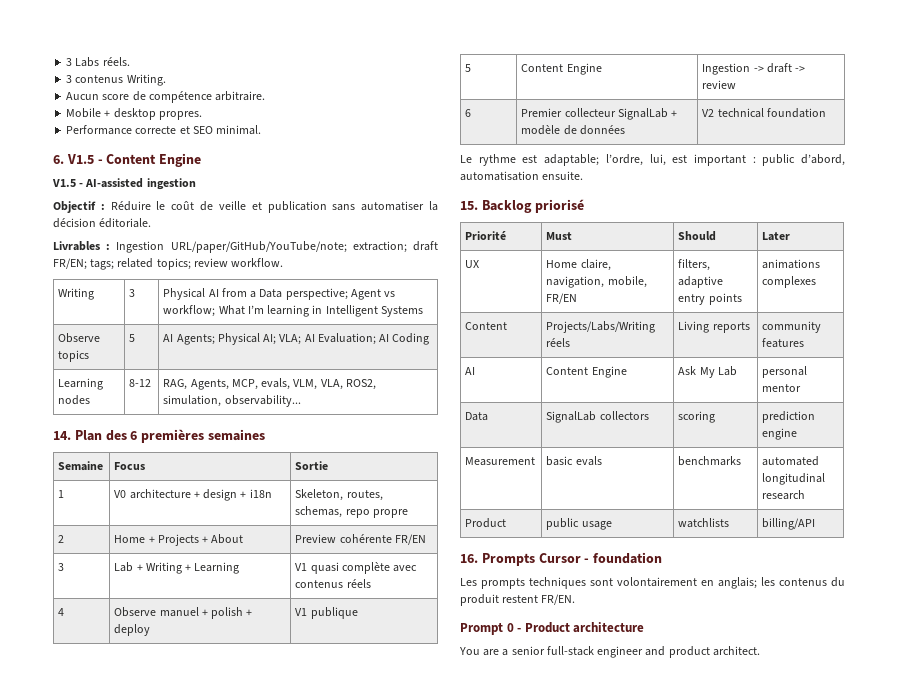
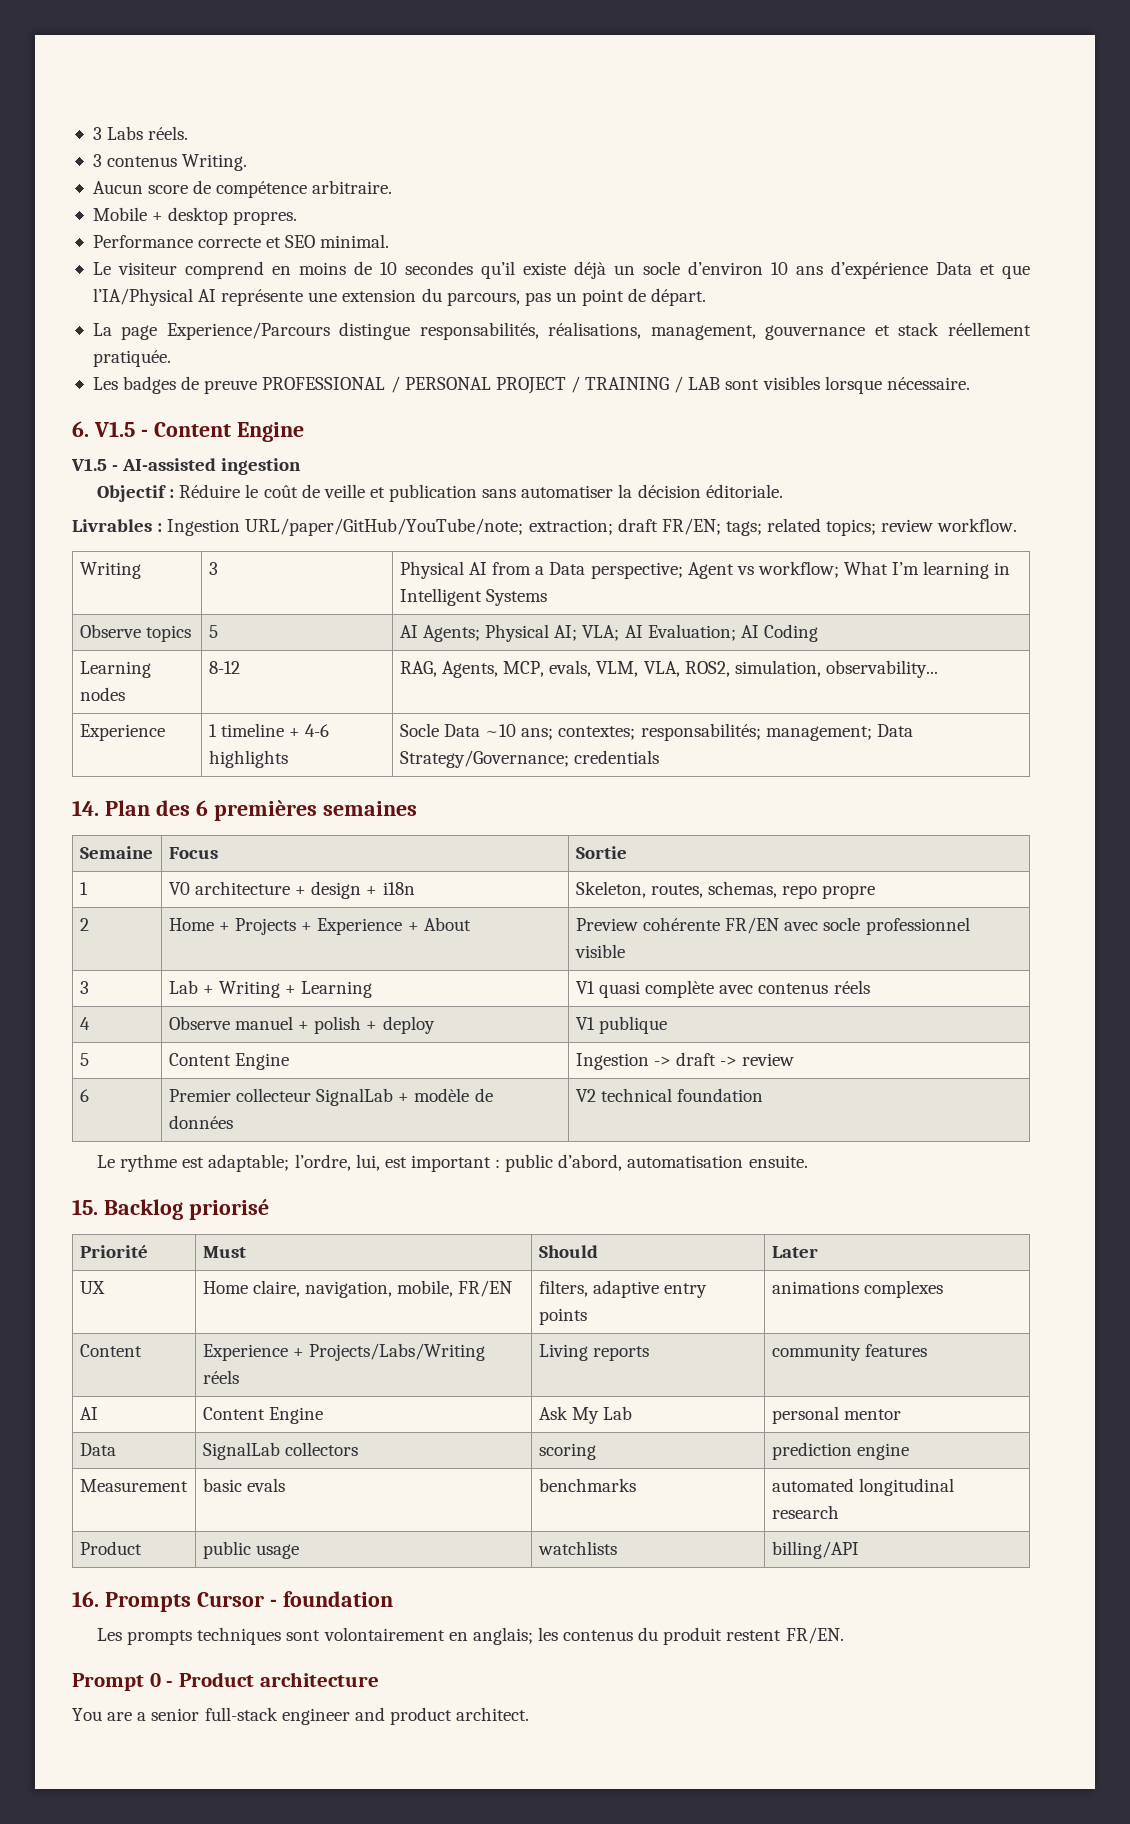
(262, 130) none -> [92,261,1031,279] [92,288,707,306] [92,322,1031,340] [92,350,171,367] [92,376,970,394] // Le visiteur comprend en moins de 10 secondes qu’il existe déjà un socle d’environ 10 ans d’expérience Data et que l’IA/Physical AI représente une extension du parcours, pas un point de départ. // La page Experience/Parcours distingue responsabilités, réalisations, management, gouvernance et stack réellement pratiquée. // Les badges de preuve PROFESSIONAL / PERSONAL PROJECT / TRAINING / LAB sont visibles lorsque nécessaire.
(301, 401) none -> [79,724,165,741] [208,723,330,737] [208,750,288,768] [399,723,913,741] [399,750,660,768] // Experience | 1 timeline + 4-6 highlights | Socle Data ~10 ans; contextes; responsabilités; management; Data Strategy/Governance; credentials
(209, 539) none -> [317,918,419,935] Experience +
(426, 539) none -> [784,917,970,935] [574,944,625,958] avec socle professionnel visible
(508, 326) none -> [202,1344,305,1361] Experience +

